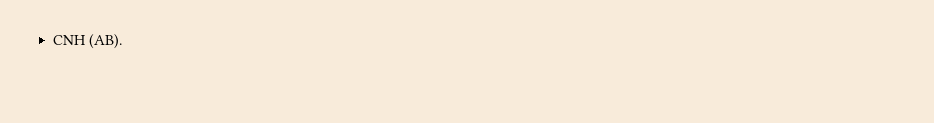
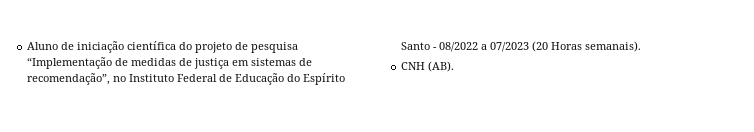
(53, 40) none -> [27,41,299,53] [27,57,313,69] [27,73,346,85] [401,41,642,52] Aluno de iniciação científica do projeto de pesquisa “Implementação de medidas de justiça em sistemas de recomendação”, no Instituto Federal de Educação do Espírito Santo - 08/2022 a 07/2023 (20 Horas semanais). //

